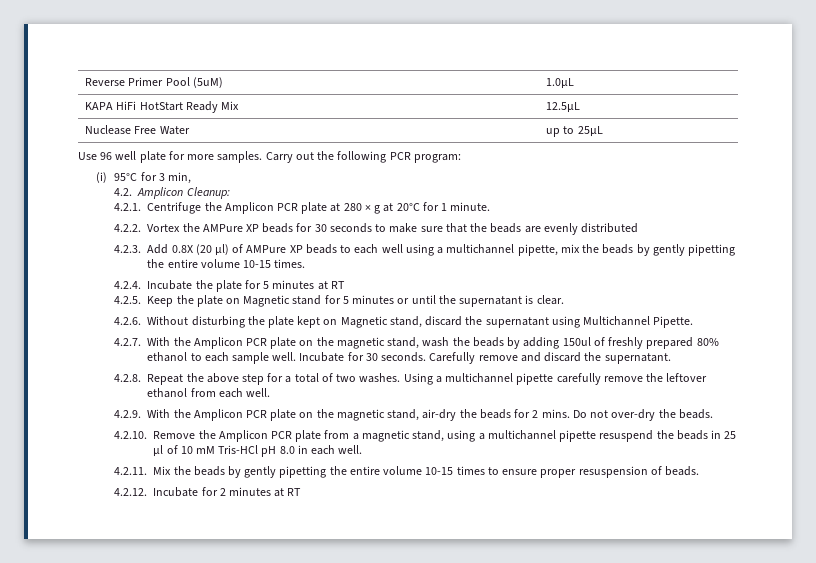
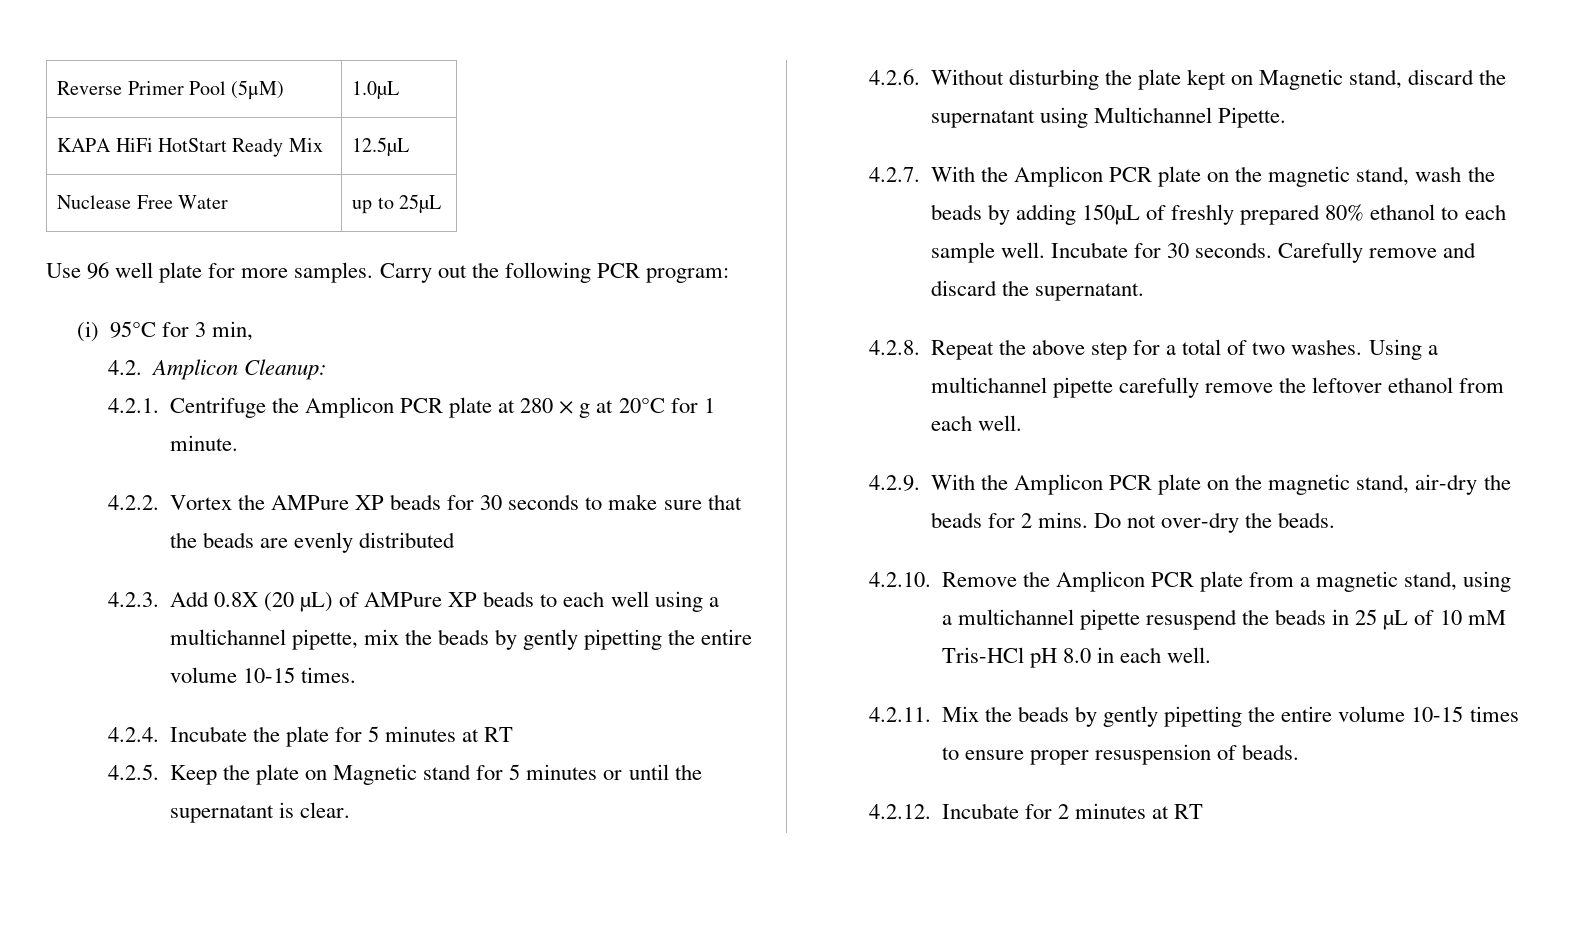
[192,77,223,88] (5uM) -> [231,80,285,100] (5μM)
[214,244,229,256] µl) -> [299,592,333,612] µL)
[562,337,591,346] 150ul -> [1081,204,1140,225] 150µL
[153,445,164,457] µl -> [1383,610,1409,630] µL

